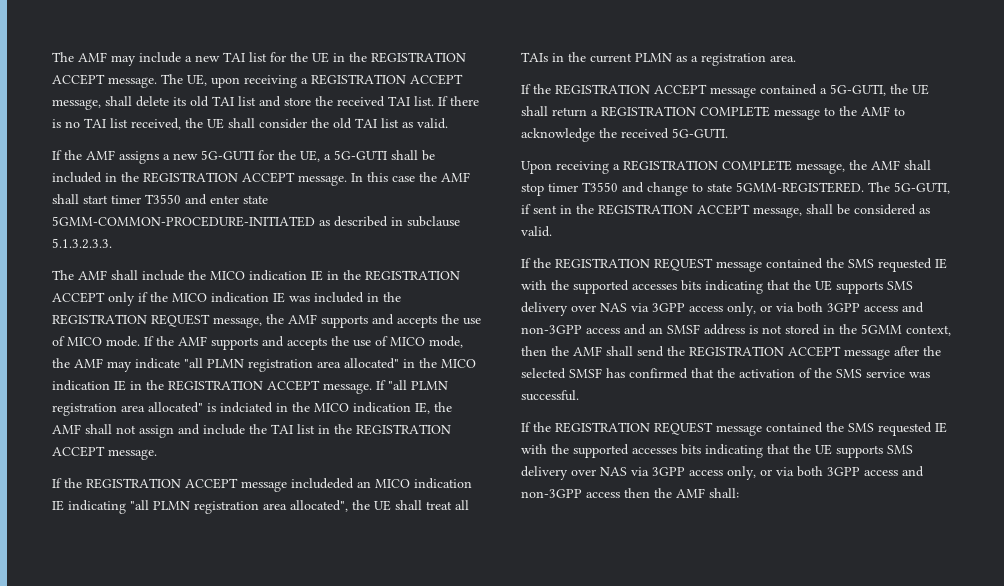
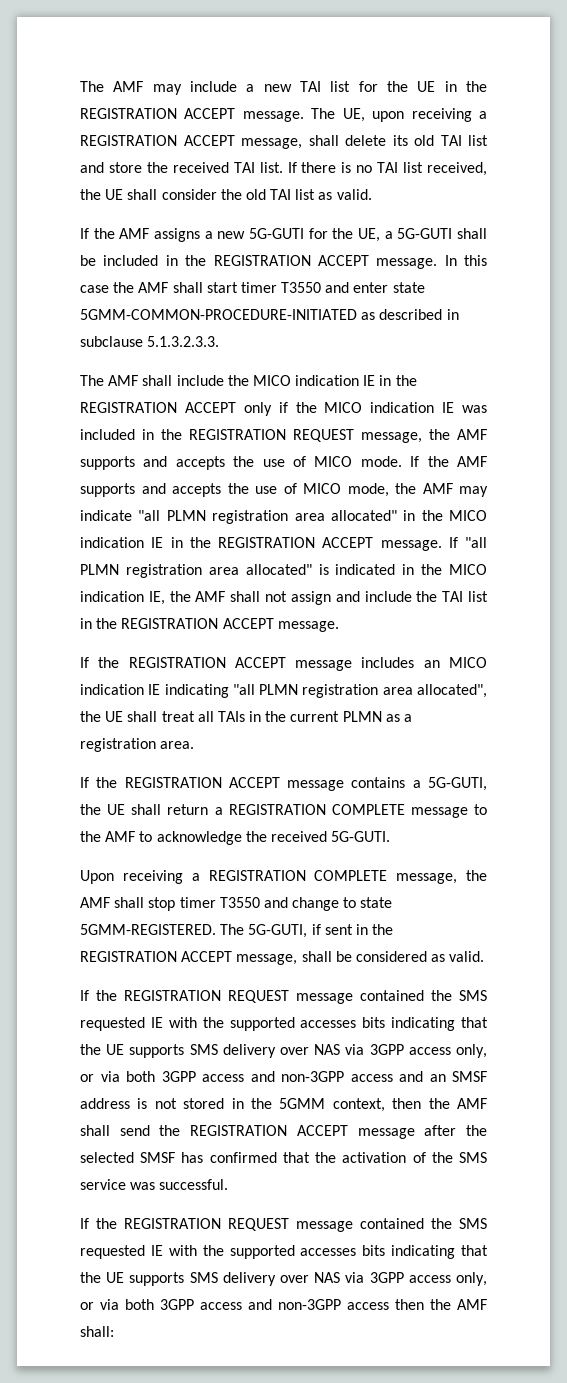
[220,402,273,413] indciated -> [335,564,396,575] indicated
[291,478,354,489] includeded -> [361,657,415,668] includes
[760,84,817,95] contained -> [351,777,406,788] contains

